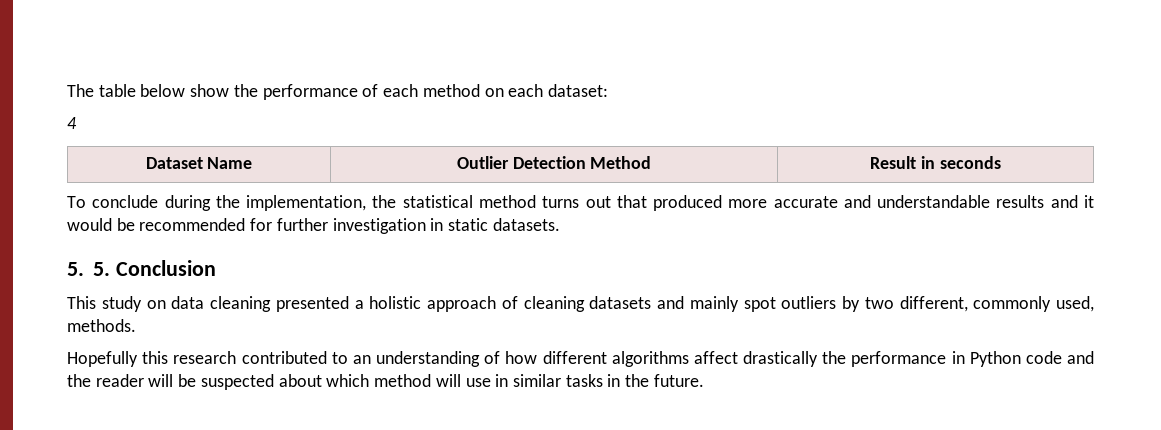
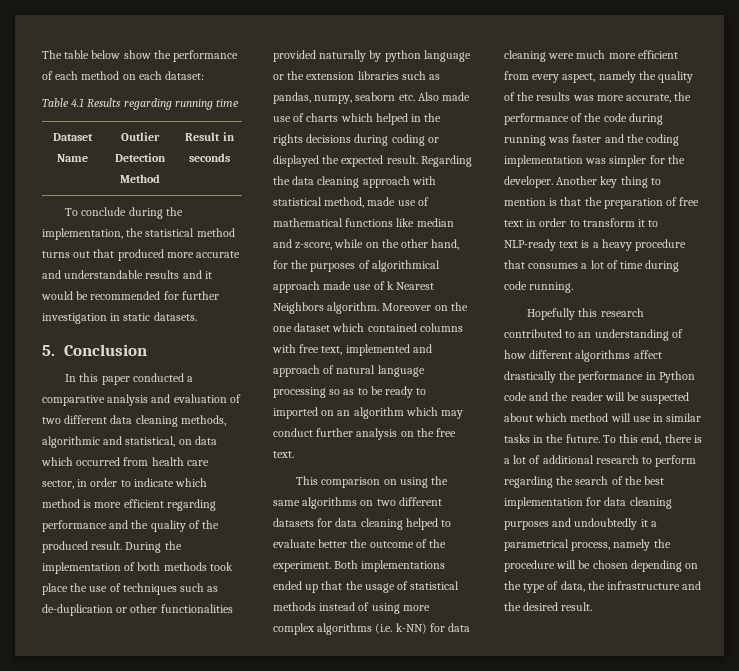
[67,117,77,129] 4 -> [42,98,240,110] Table 4.1 Results regarding running time
[92,262,110,276] 5. -> (55, 350) none
[67,296,1094,312] [67,319,136,332] This study on data cleaning presented a holistic approach of cleaning datasets and mainly spot outliers by two different, commonly used, methods. -> [65,373,194,385] [42,394,241,406] [42,415,226,427] [42,436,217,448] [41,457,209,466] [42,478,208,489] [42,499,216,511] [42,520,220,532] [42,541,182,553] [42,562,233,574] [42,583,219,595] [42,604,233,616] [273,50,471,62] [273,71,441,80] [273,92,471,104] [273,113,442,125] [273,134,439,146] [273,155,472,167] [273,176,436,188] [273,197,429,208] [273,218,454,227] [273,239,460,250] [273,260,440,272] [273,281,435,293] [273,302,468,314] [273,323,463,332] [272,344,432,356] [273,365,425,377] [273,386,427,398] [273,407,464,419] [273,428,457,440] [273,451,294,458] [296,476,449,488] [273,497,442,509] [273,518,452,530] [273,539,447,548] [273,560,446,572] [273,581,460,593] [273,602,430,614] [273,623,471,635] [504,50,678,62] [504,71,694,83] [504,92,692,103] [504,113,663,125] [504,134,680,146] [504,155,685,167] [504,176,661,188] [504,197,700,209] [504,218,659,227] [504,239,687,251] [504,260,680,272] [504,281,574,293] In this paper conducted a comparative analysis and evaluation of two different data cleaning methods, algorithmic and statistical, on data which occurred from health care sector, in order to indicate which method is more efficient regarding performance and the quality of the produced result. During the implementation of both methods took place the use of techniques such as de-duplication or other functionalities provided naturally by python language or the extension libraries such as pandas, numpy, seaborn etc. Also made use of charts which helped in the rights decisions during coding or displayed the expected result. Regarding the data cleaning approach with statistical method, made use of mathematical functions like median and z-score, while on the other hand, for the purposes of algorithmical approach made use of k Nearest Neighbors algorithm. Moreover on the one dataset which contained columns with free text, implemented and approach of natural language processing so as to be ready to imported on an algorithm which may conduct further analysis on the free text. // This comparison on using the same algorithms on two different datasets for data cleaning helped to evaluate better the outcome of the experiment. Both implementations ended up that the usage of statistical methods instead of using more complex algorithms (i.e. k-NN) for data cleaning were much more efficient from every aspect, namely the quality of the results was more accurate, the performance of the code during running was faster and the coding implementation was simpler for the developer. Another key thing to mention is that the preparation of free text in order to transform it to NLP-ready text is a heavy procedure that consumes a lot of time during code running.
(704, 380) none -> [602,434,702,445] [504,455,697,467] [504,476,665,488] [504,497,672,509] [504,518,657,530] [504,539,671,551] [504,560,699,572] [504,581,702,593] [504,602,593,611] To this end, there is a lot of additional research to perform regarding the search of the best implementation for data cleaning purposes and undoubtedly it a parametrical process, namely the procedure will be chosen depending on the type of data, the infrastructure and the desired result.

